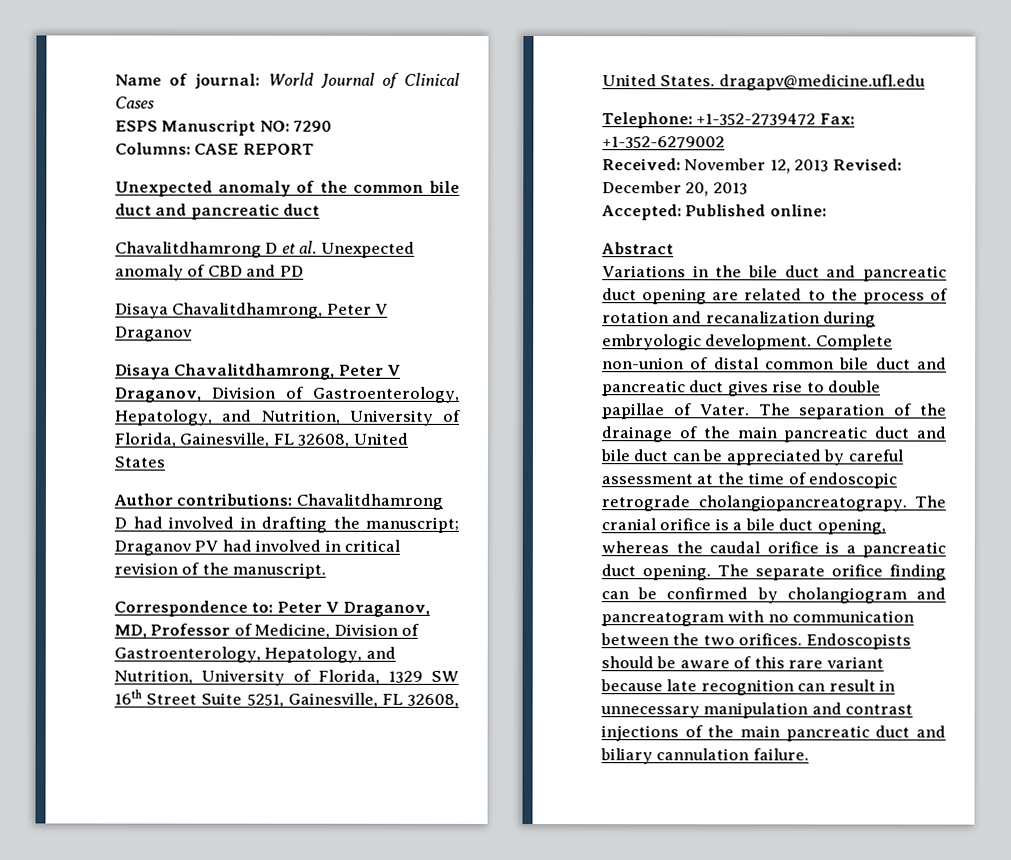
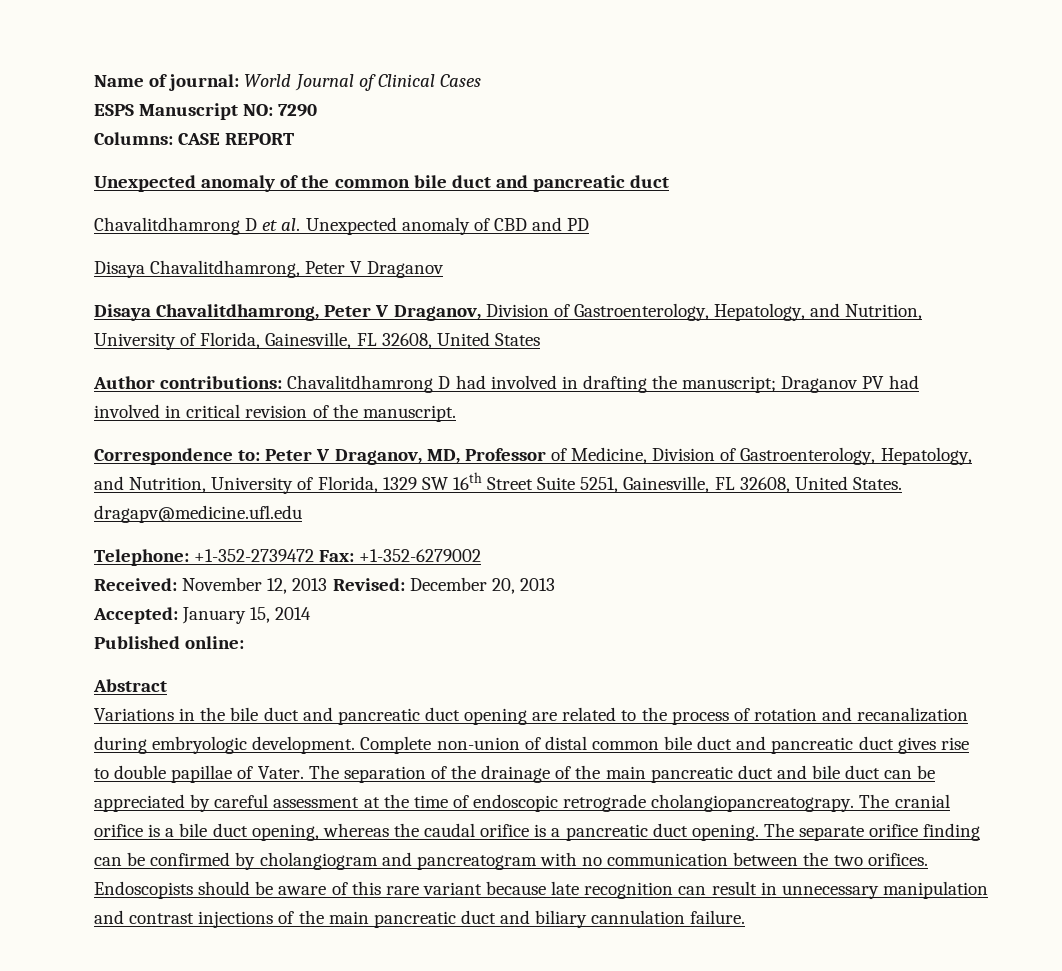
(682, 212) none -> [182,607,312,624] January 15, 2014 //

